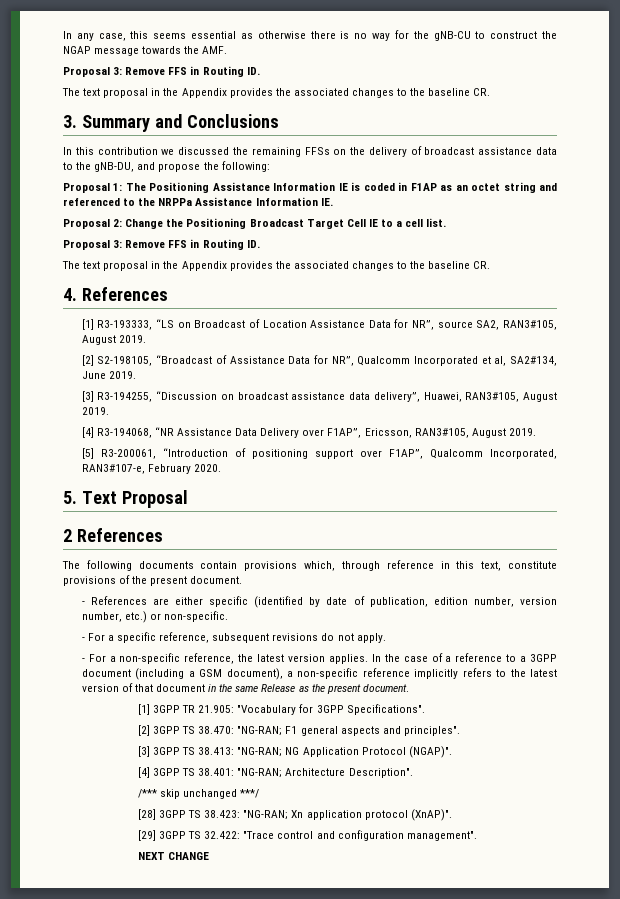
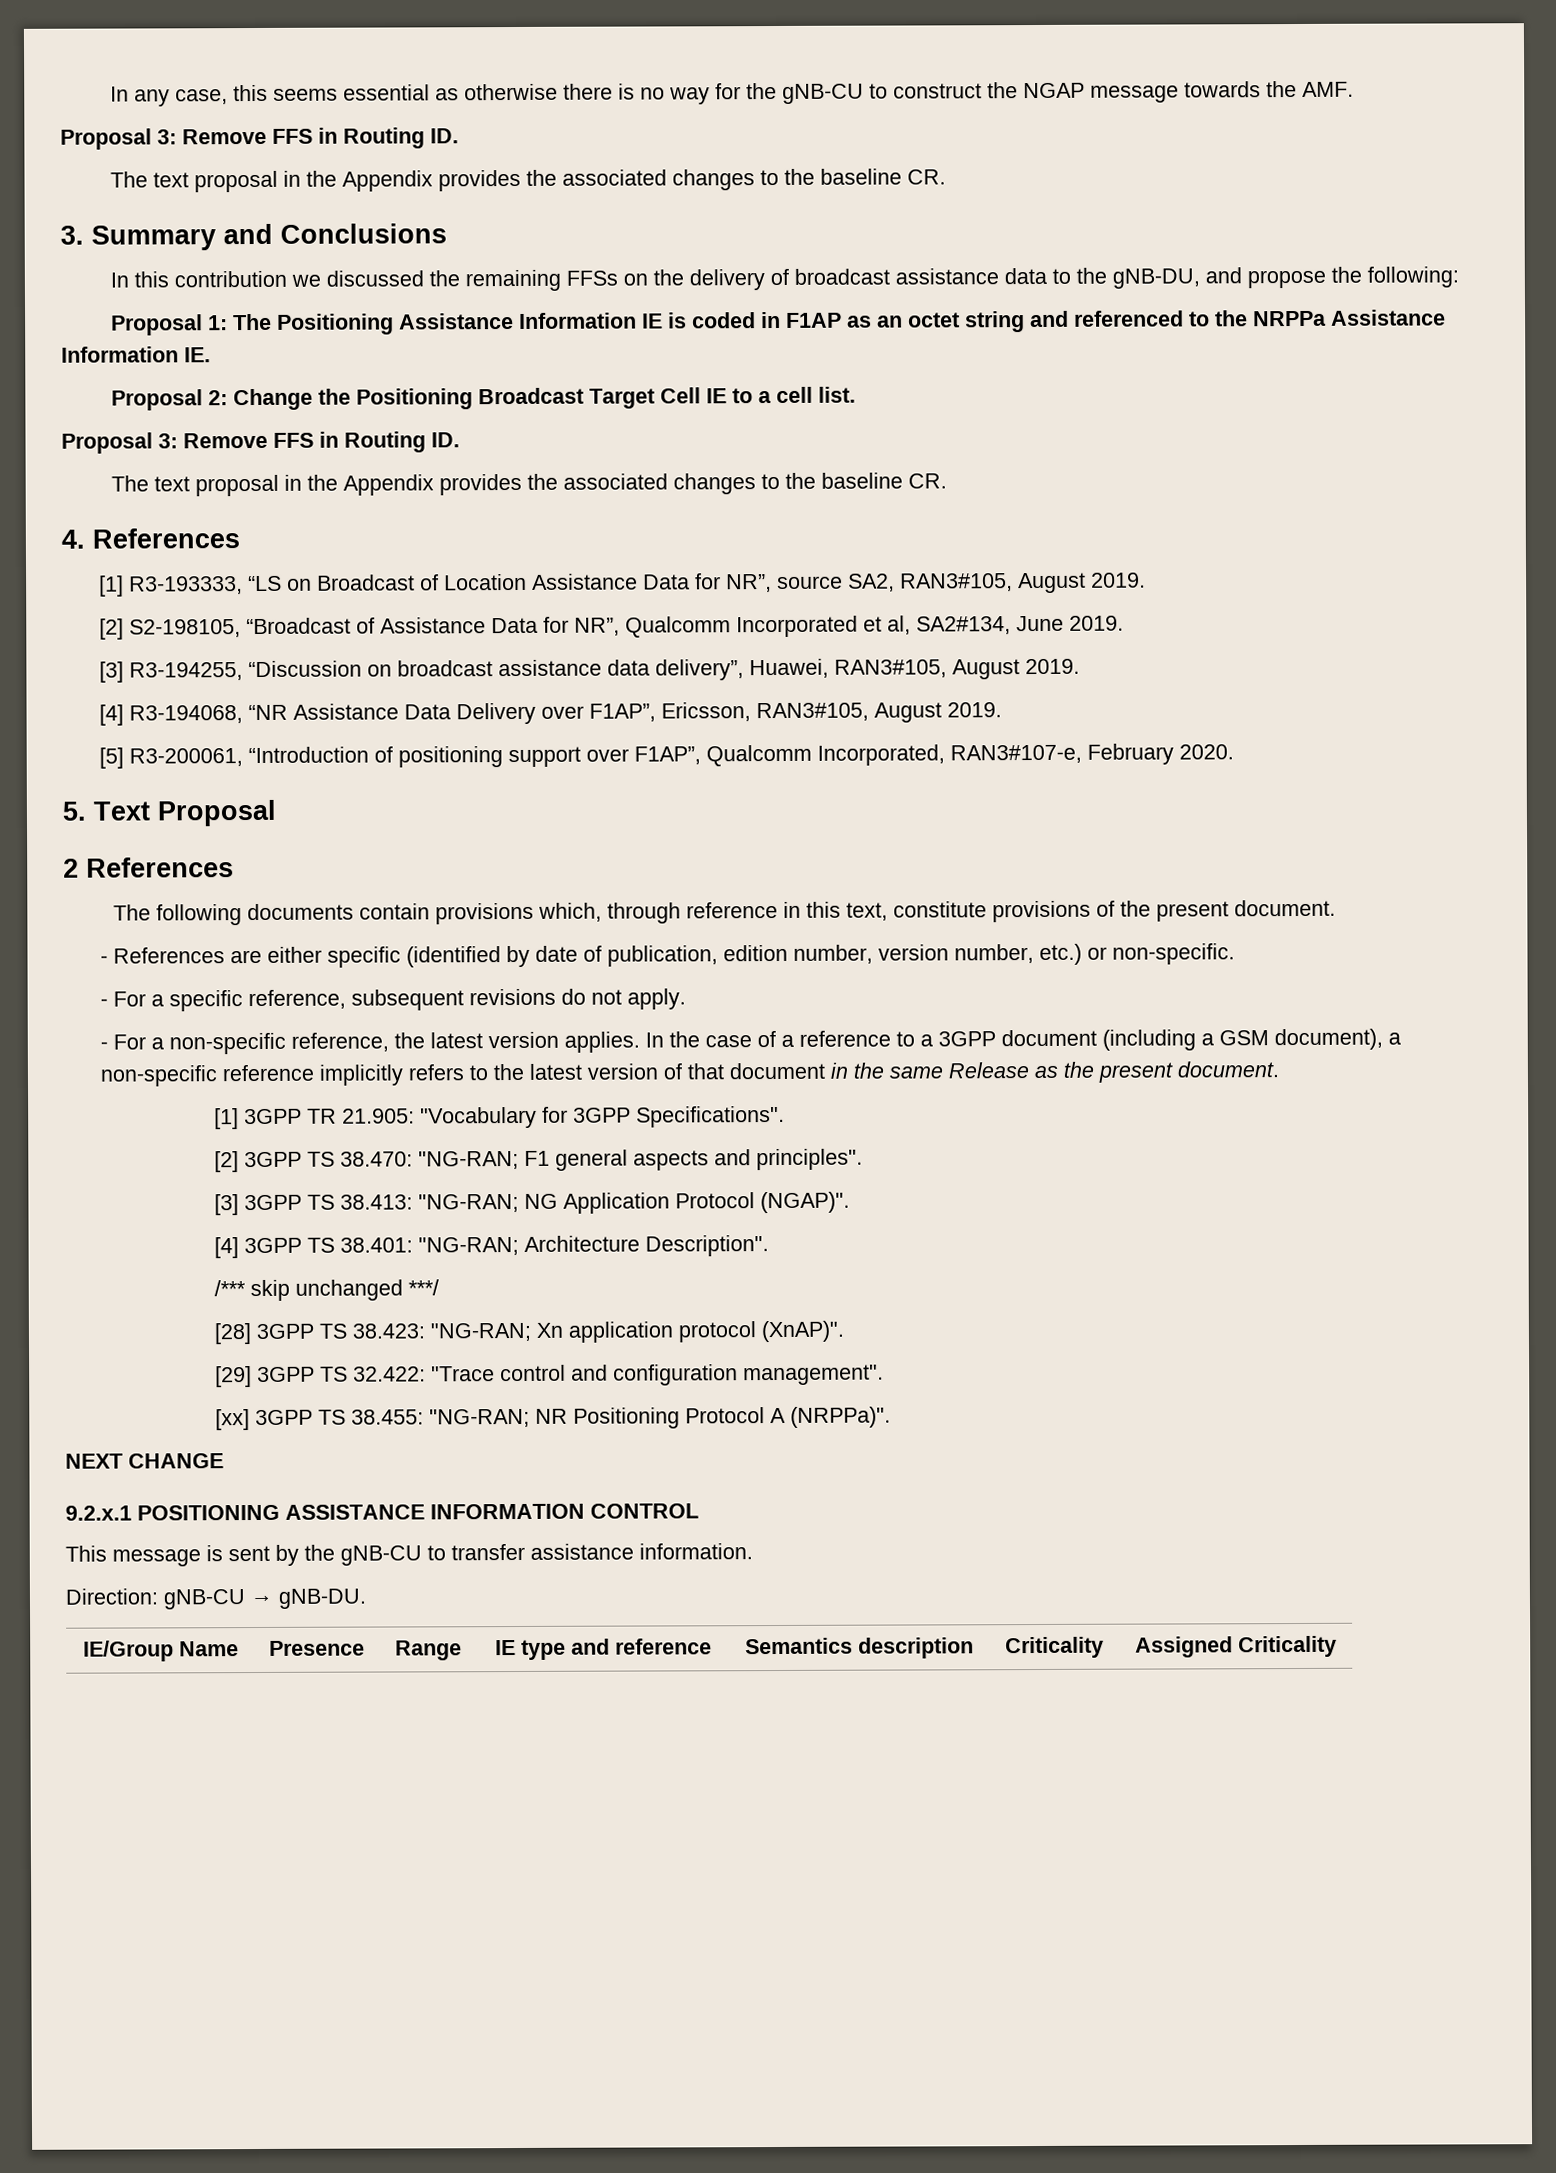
[137,852,210,860] NEXT CHANGE -> [214,1406,891,1431] [65,1453,224,1469] [65,1503,699,1521] [65,1543,753,1567] [65,1588,367,1610] [82,1640,239,1662] [269,1640,365,1656] [395,1640,462,1661] [494,1638,712,1660] [745,1637,974,1659] [1005,1636,1104,1659] [1134,1635,1337,1658] [xx] 3GPP TS 38.455: "NG-RAN; NR Positioning Protocol A (NRPPa)". // NEXT CHANGE // 9.2.x.1 POSITIONING ASSISTANCE INFORMATION CONTROL // This message is sent by the gNB-CU to transfer assistance information. // Direction: gNB-CU → gNB-DU. // IE/Group Name | Presence | Range | IE type and reference | Semantics description | Criticality | Assigned Criticality

